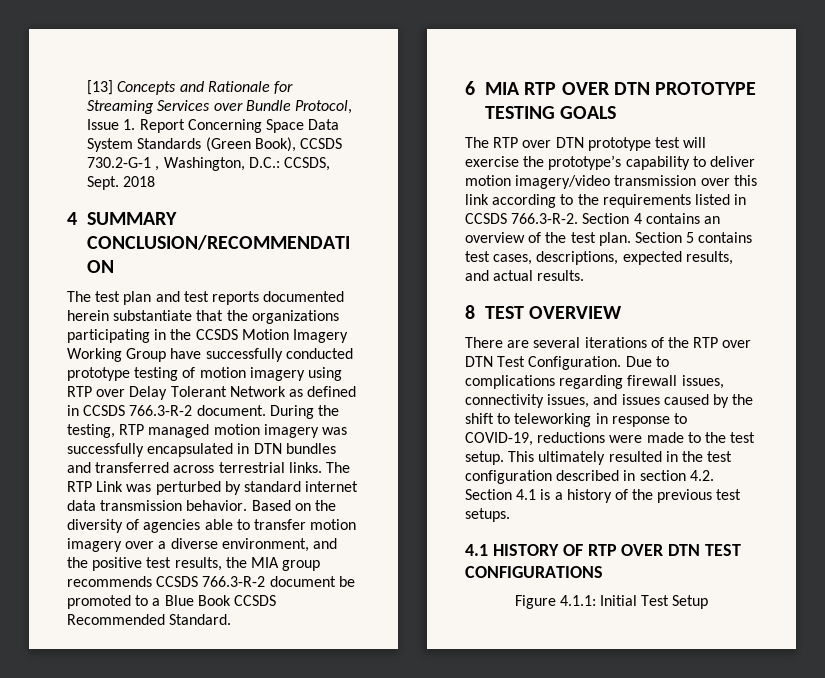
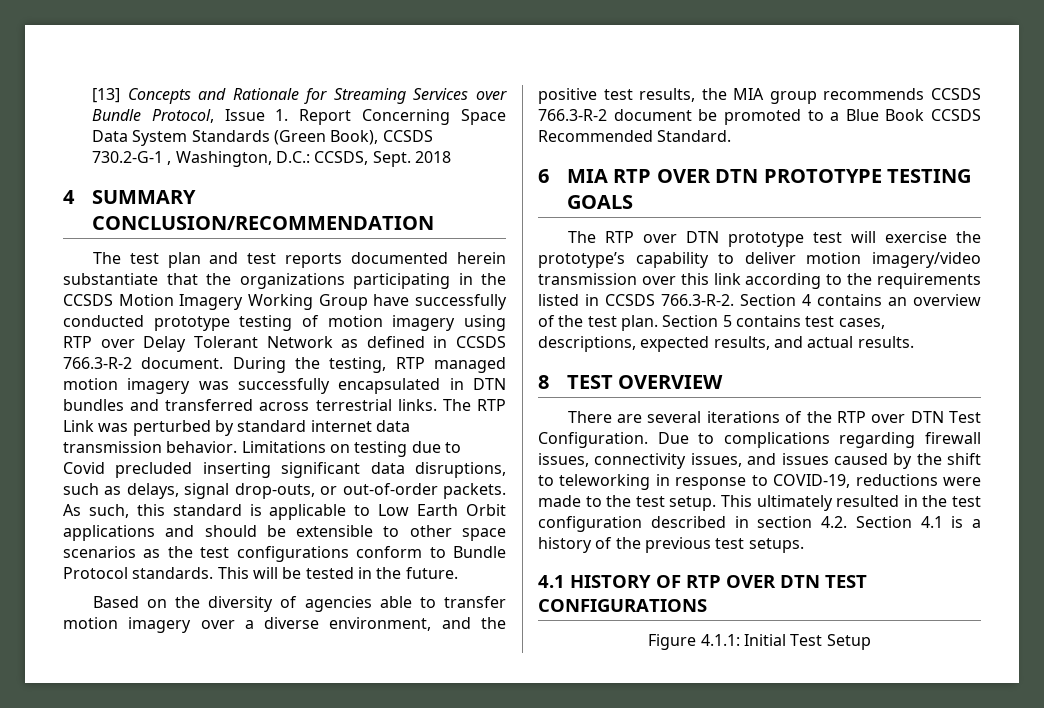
(248, 505) none -> [241,441,461,457] [63,462,507,478] [63,483,506,499] [63,504,507,520] [63,525,506,541] [63,546,506,562] [63,567,458,579] Limitations on testing due to Covid precluded inserting significant data disruptions, such as delays, signal drop-outs, or out-of-order packets. As such, this standard is applicable to Low Earth Orbit applications and should be extensible to other space scenarios as the test configurations conform to Bundle Protocol standards. This will be tested in the future. //

